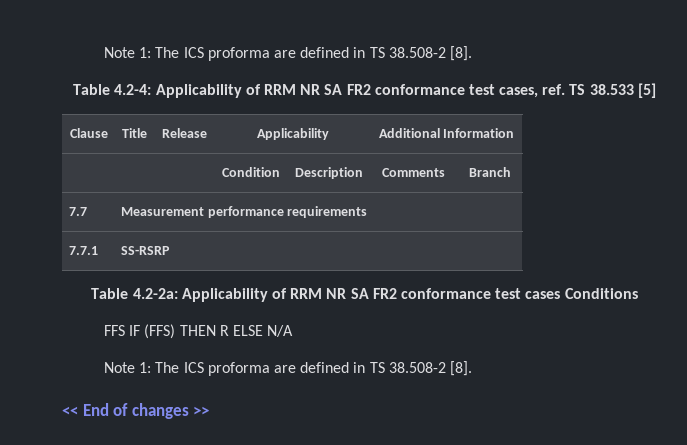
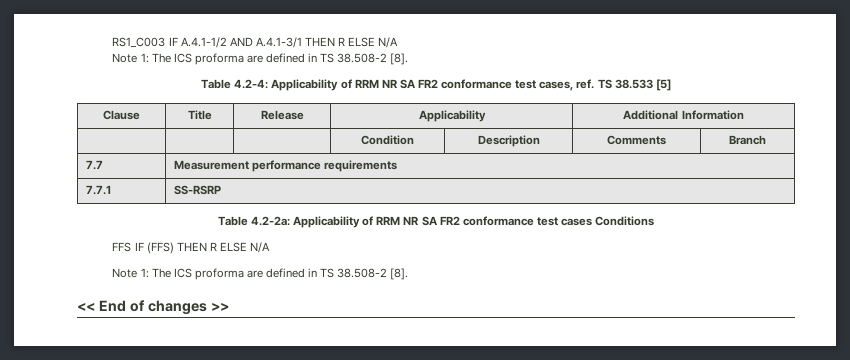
(104, 52) none -> [112,37,399,48] RS1_C003 IF A.4.1-1/2 AND A.4.1-3/1 THEN R ELSE N/A //

